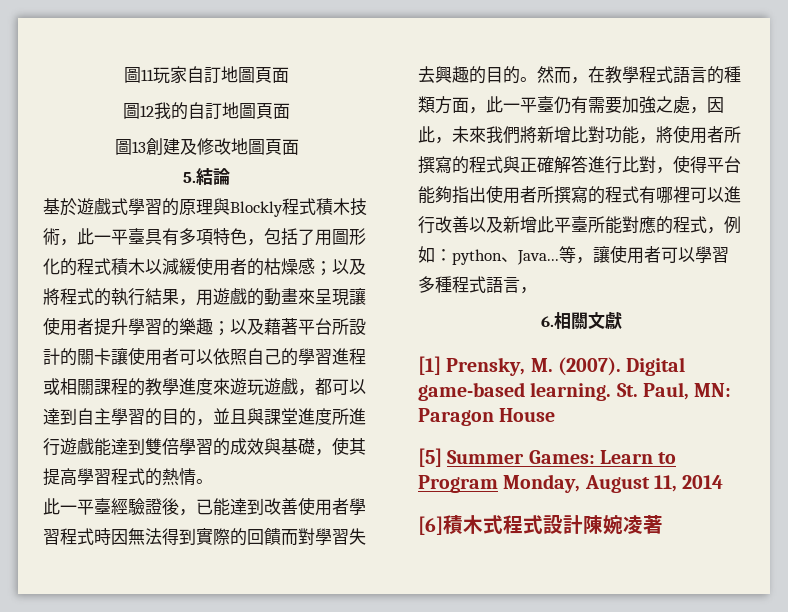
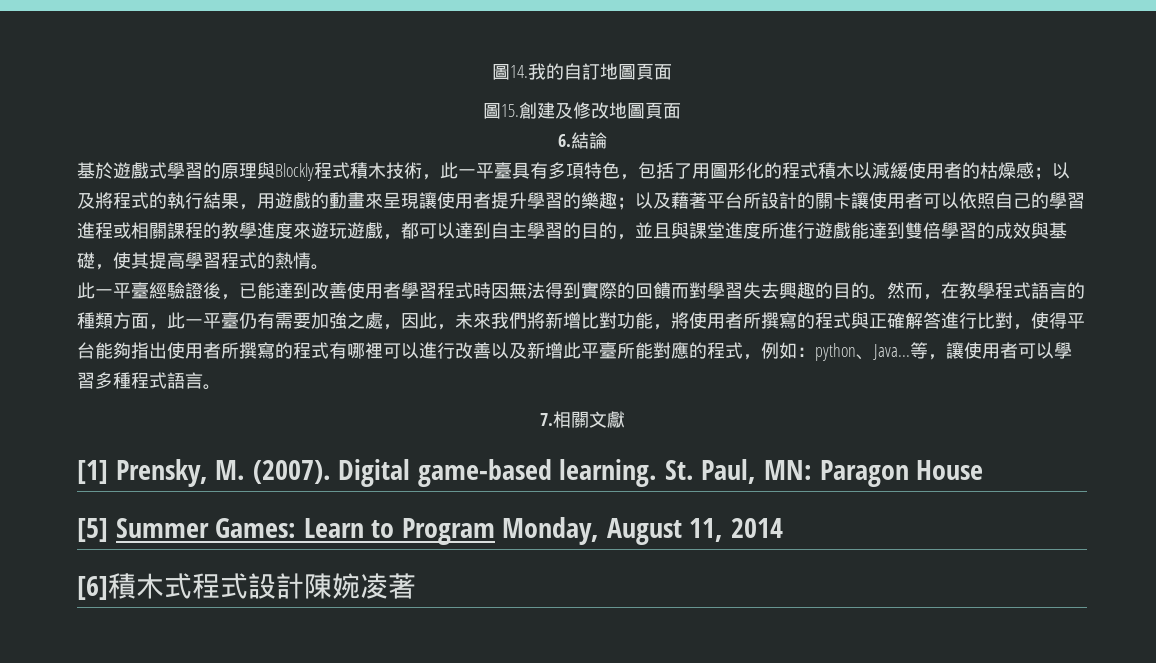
[124,66,289,84] [123,103,154,119] 圖11玩家自訂地圖頁面 // 圖12 -> [492,64,528,80] 圖14.
[131,141,146,153] 13 -> [501,104,519,117] 15.
[183,172,196,183] 5. -> [557,134,571,147] 6.
[520,287,537,294] [541,316,554,327] ， // 6. -> [203,384,221,390] [539,413,553,426] 。 // 7.

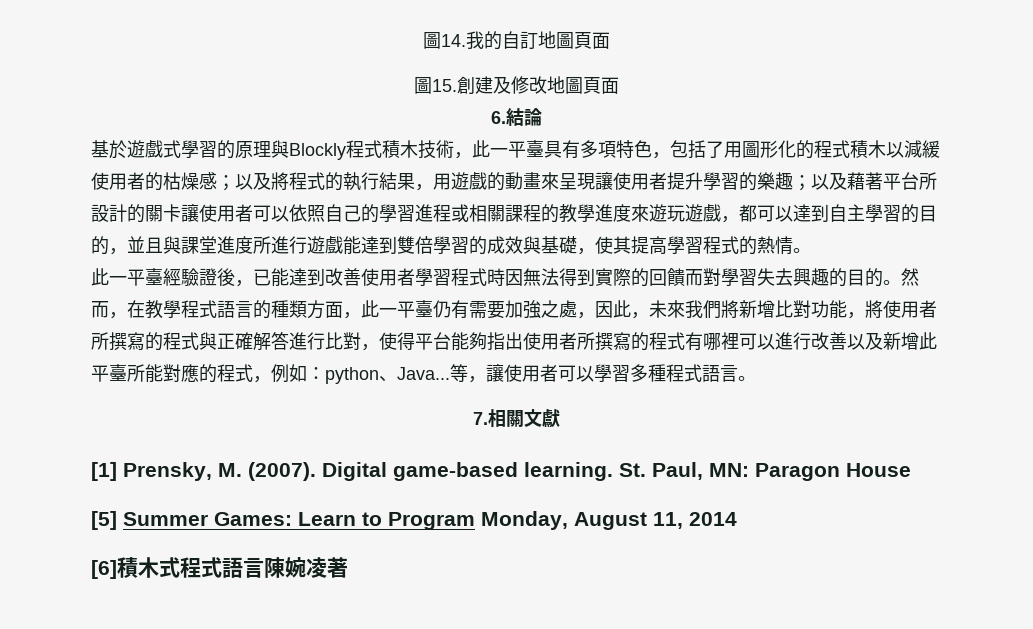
[248,573,304,599] 設計 -> [222,557,264,578] 語言

